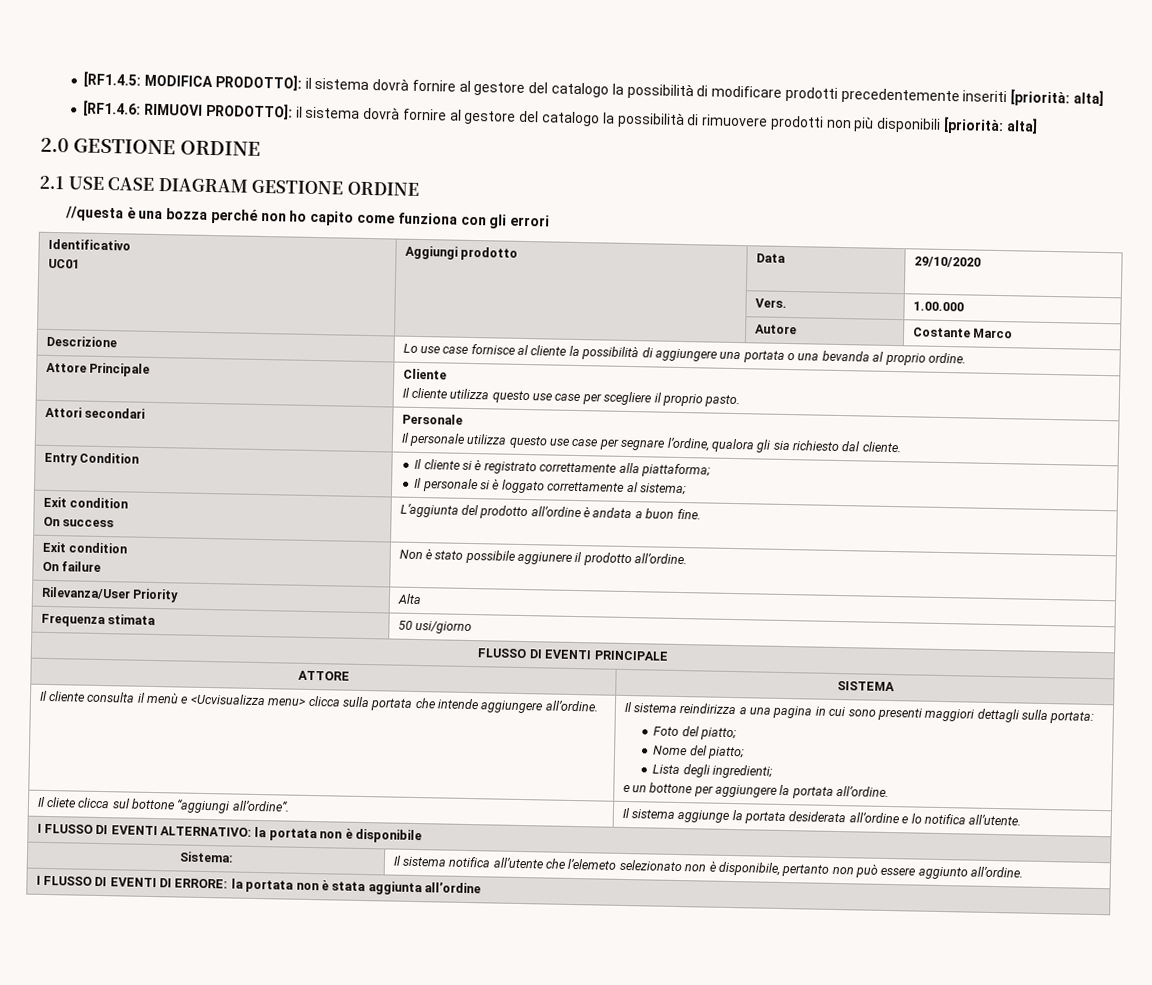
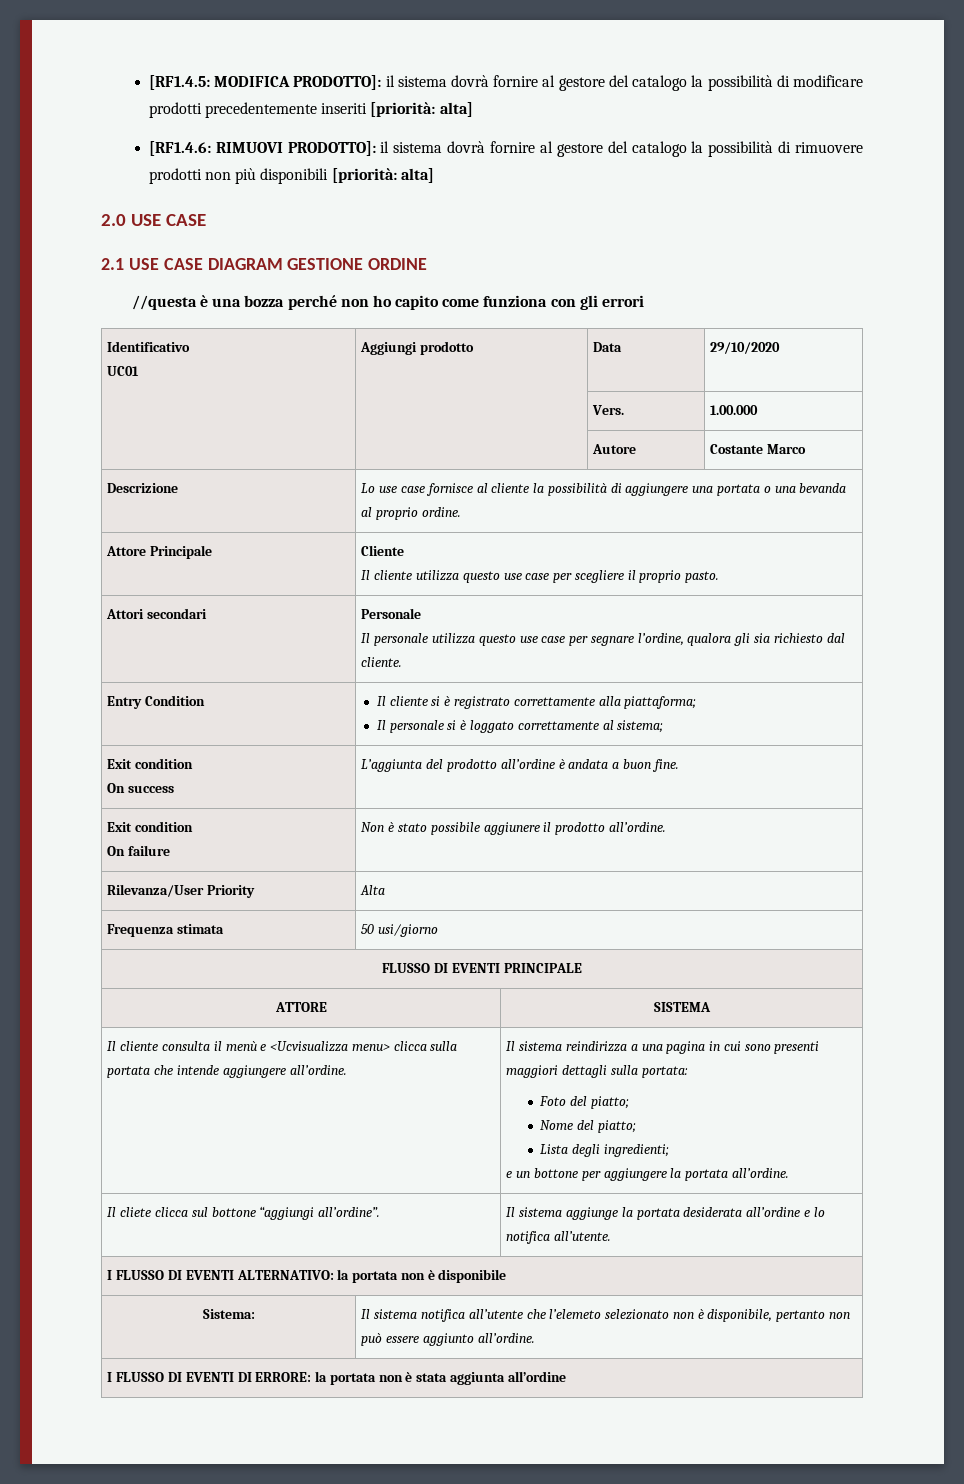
[73,138,262,156] GESTIONE ORDINE -> [131,214,207,226] USE CASE

